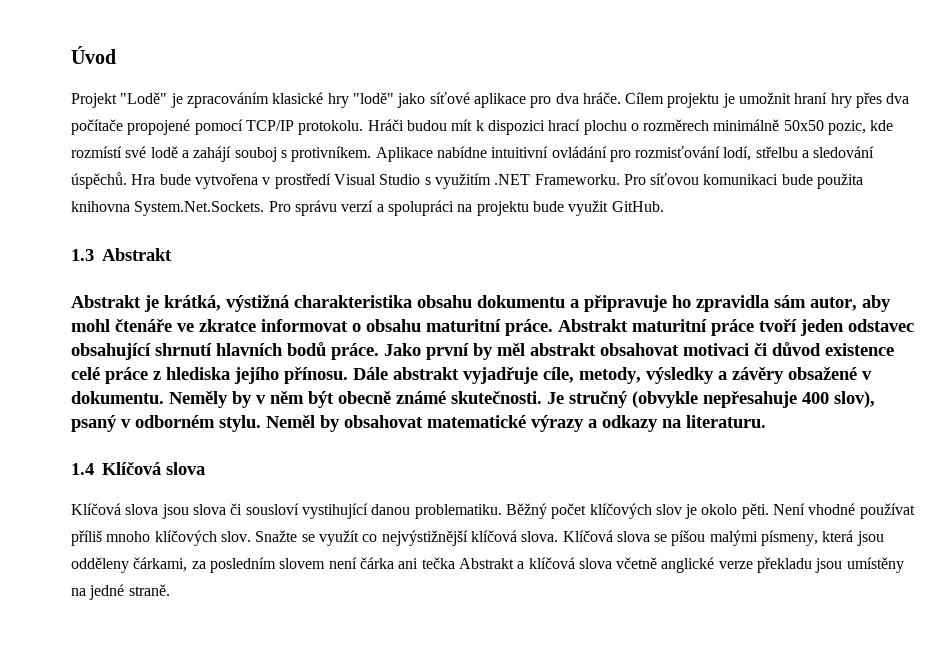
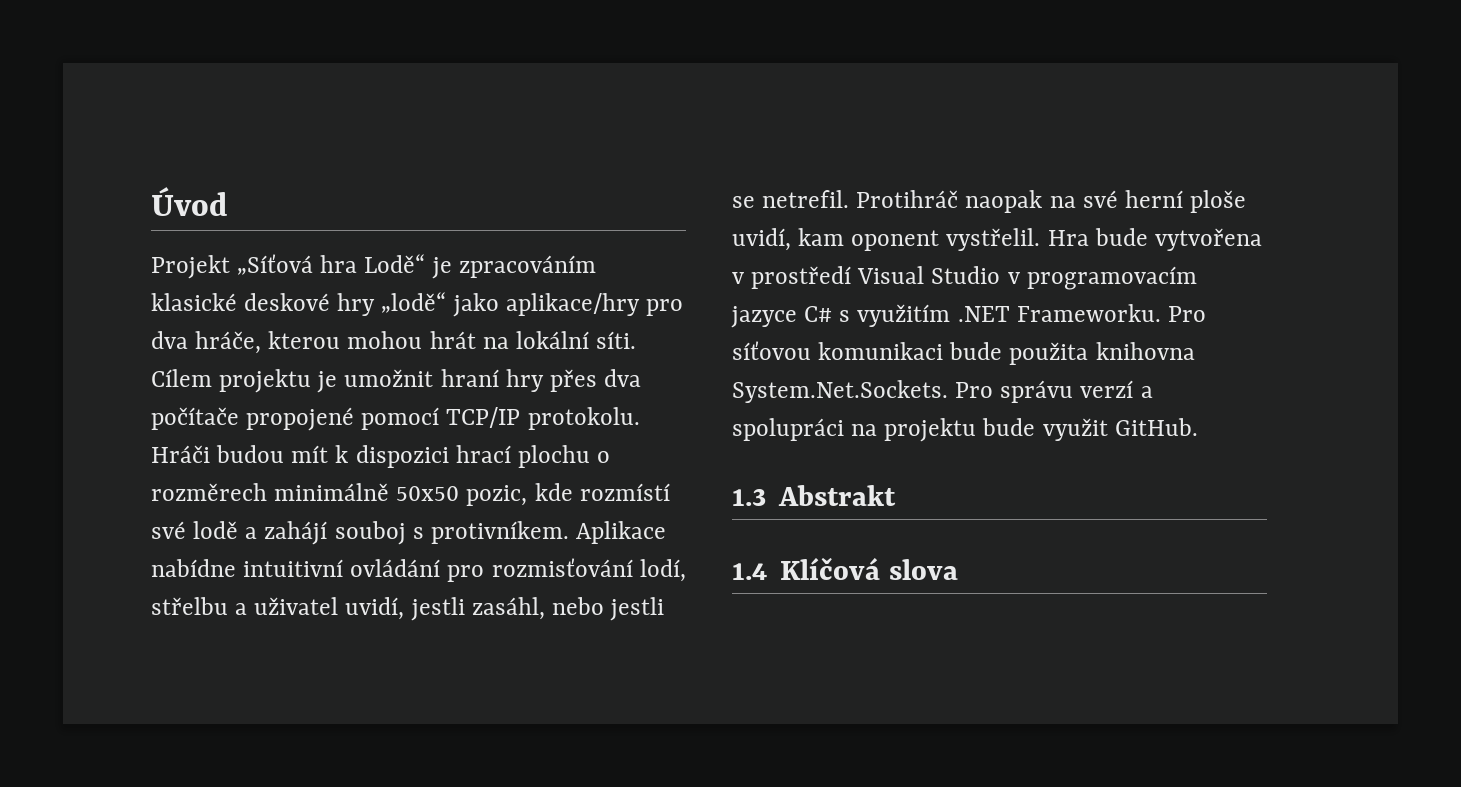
[120,92,621,108] "Lodě" je zpracováním klasické hry "lodě" jako síťové aplikace pro dva hráče. -> [237,254,596,279] [151,292,683,317] [151,331,637,354] „Síťová hra Lodě“ je zpracováním klasické deskové hry „lodě“ jako aplikace/hry pro dva hráče, kterou mohou hrát na lokální síti.
[813,146,875,158] [71,172,127,189] sledování úspěchů. -> [254,597,665,621] [732,190,1247,213] [732,228,1041,251] uživatel uvidí, jestli zasáhl, nebo jestli se netrefil. Protihráč naopak na své herní ploše uvidí, kam oponent vystřelil.
(421, 179) none -> [1007,266,1197,290] [731,306,833,328] v programovacím jazyce C#
[71,295,891,312] [71,319,914,336] [71,342,894,360] [71,367,872,384] [71,391,875,408] [71,415,766,432] [71,462,205,475] [71,503,915,519] [71,530,884,546] [71,557,904,573] [71,584,170,600] Abstrakt je krátká, výstižná charakteristika obsahu dokumentu a připravuje ho zpravidla sám autor, aby mohl čtenáře ve zkratce informovat o obsahu maturitní práce. Abstrakt maturitní práce tvoří jeden odstavec obsahující shrnutí hlavních bodů práce. Jako první by měl abstrakt obsahovat motivaci či důvod existence celé práce z hlediska jejího přínosu. Dále abstrakt vyjadřuje cíle, metody, výsledky a závěry obsažené v dokumentu. Neměly by v něm být obecně známé skutečnosti. Je stručný (obvykle nepřesahuje 400 slov), psaný v odborném stylu. Neměl by obsahovat matematické výrazy a odkazy na literaturu. // 1.4 Klíčová slova // Klíčová slova jsou slova či sousloví vystihující danou problematiku. Běžný počet klíčových slov je okolo pěti. Není vhodné používat příliš mnoho klíčových slov. Snažte se využít co nejvýstižnější klíčová slova. Klíčová slova se píšou malými písmeny, která jsou odděleny čárkami, za posledním slovem není čárka ani tečka Abstrakt a klíčová slova včetně anglické verze překladu jsou umístěny na jedné straně. -> [732,557,959,580] 1.4 Klíčová slova

